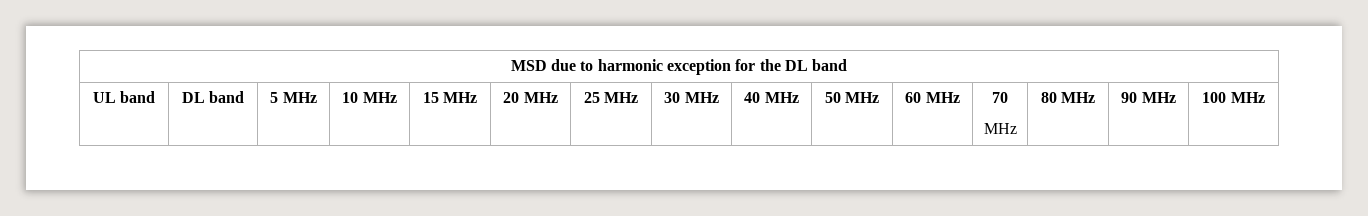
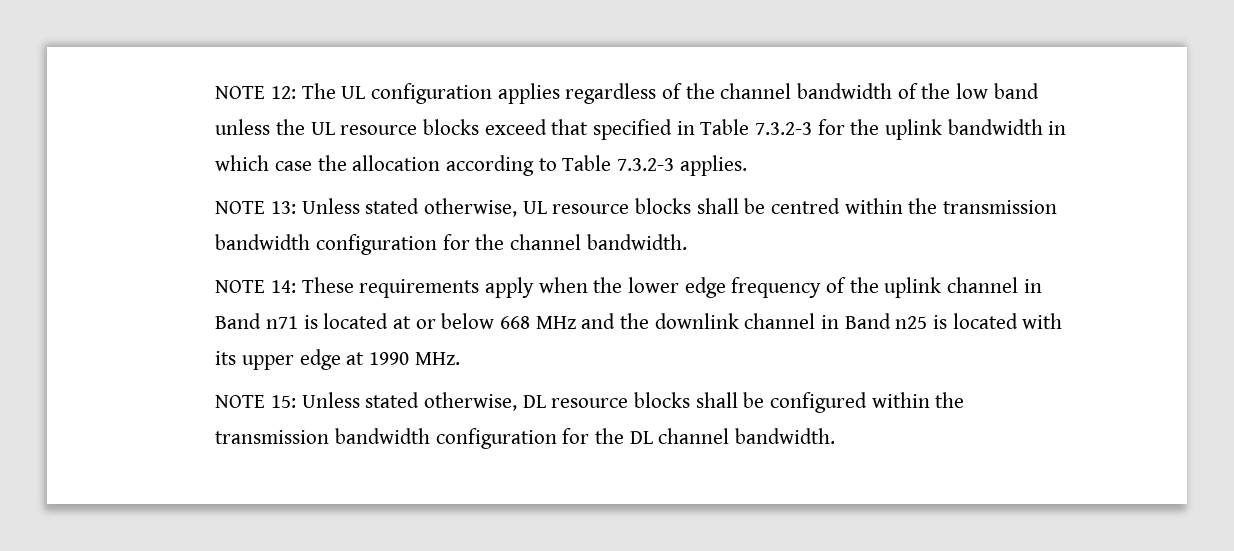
[510,59,848,75] [92,91,156,103] [181,91,245,103] [270,92,317,103] [342,92,397,103] [422,92,478,103] [503,92,558,103] [583,92,639,103] [664,92,719,103] [744,92,799,103] [824,92,880,103] [905,92,960,103] [992,92,1008,103] [983,123,1017,134] [1040,92,1096,103] [1121,92,1176,103] [1202,92,1265,103] MSD due to harmonic exception for the DL band // UL band | DL band | 5 MHz | 10 MHz | 15 MHz | 20 MHz | 25 MHz | 30 MHz | 40 MHz | 50 MHz | 60 MHz | 70 // MHz | 80 MHz | 90 MHz | 100 MHz -> [215,83,1039,104] [215,119,1067,140] [215,155,747,176] [215,198,1058,217] [215,234,687,255] [215,277,1042,298] [215,313,1063,329] [215,349,460,370] [215,392,965,413] [215,428,835,449] NOTE 12: The UL configuration applies regardless of the channel bandwidth of the low band unless the UL resource blocks exceed that specified in Table 7.3.2-3 for the uplink bandwidth in which case the allocation according to Table 7.3.2-3 applies. // NOTE 13: Unless stated otherwise, UL resource blocks shall be centred within the transmission bandwidth configuration for the channel bandwidth. // NOTE 14: These requirements apply when the lower edge frequency of the uplink channel in Band n71 is located at or below 668 MHz and the downlink channel in Band n25 is located with its upper edge at 1990 MHz. // NOTE 15: Unless stated otherwise, DL resource blocks shall be configured within the transmission bandwidth configuration for the DL channel bandwidth.

